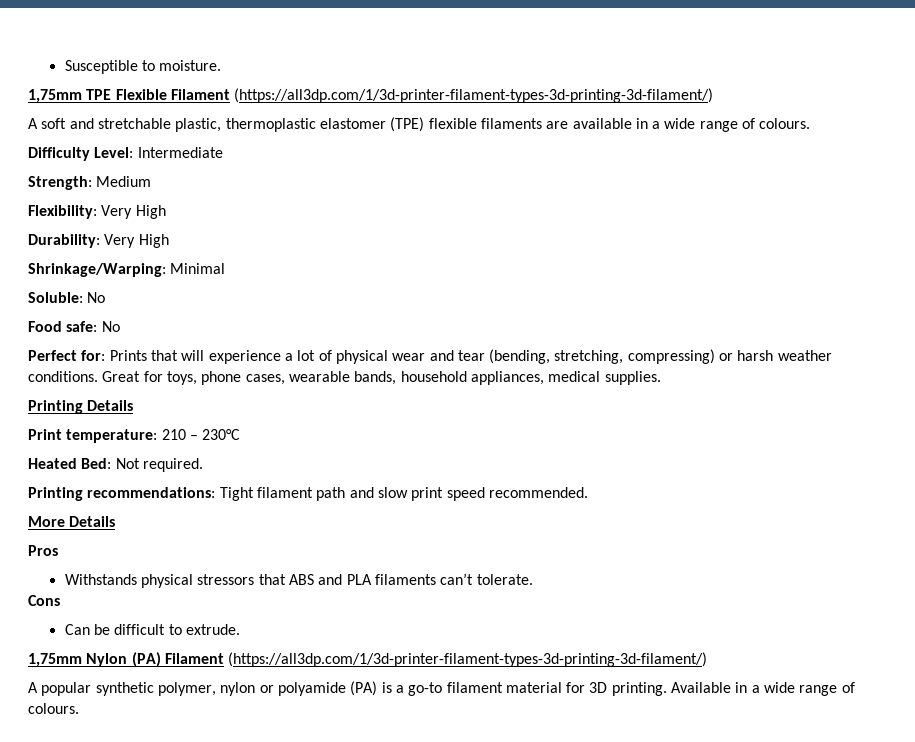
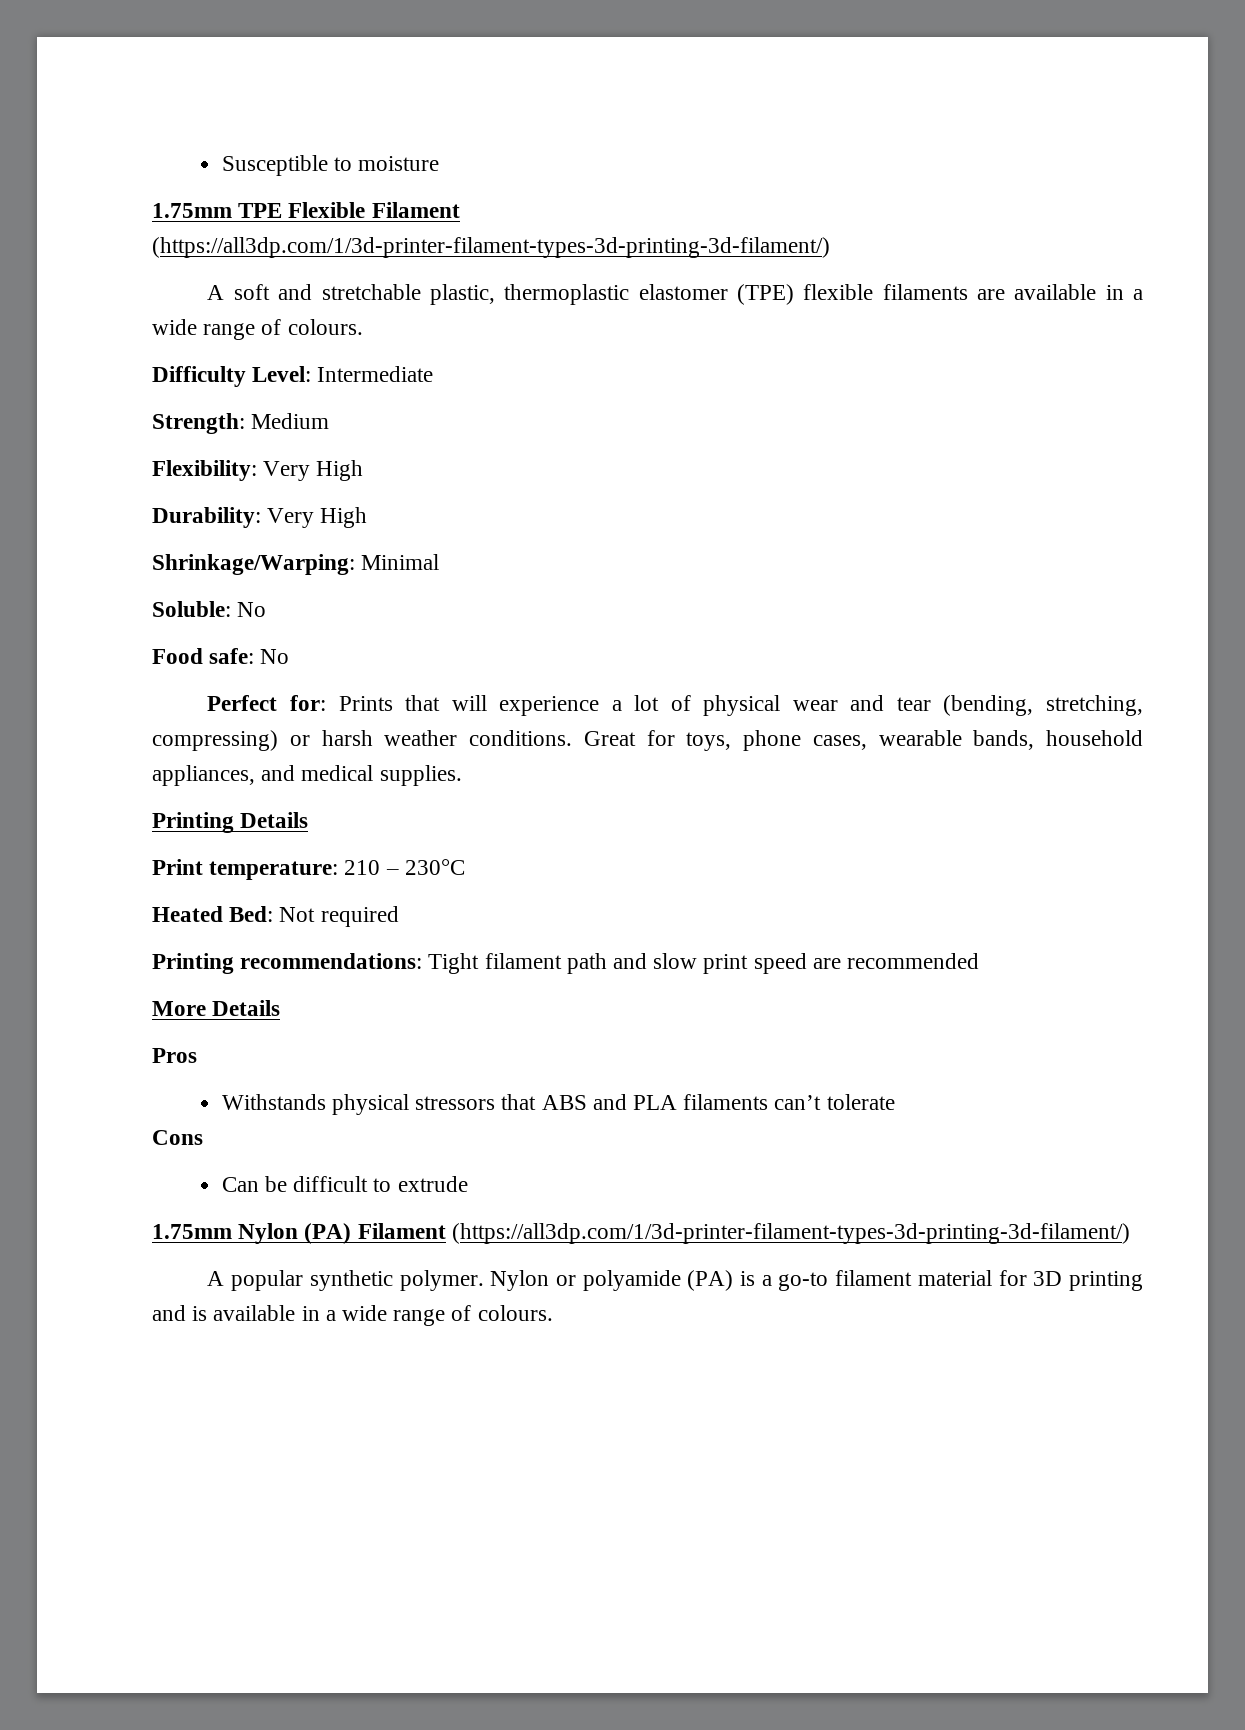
[159,60,222,71] [28,89,82,103] moisture. // 1,75mm -> [358,156,440,171] [152,203,232,218] moisture // 1.75mm
(544, 378) none -> [261,765,296,781] and
[142,458,203,472] required. -> [320,906,399,927] required
[488,487,588,498] recommended. -> [812,953,980,969] are recommended
[476,574,533,585] tolerate. -> [826,1094,895,1110] tolerate
[186,624,241,635] [28,653,82,667] extrude. // 1,75mm -> [397,1176,468,1192] [152,1224,232,1239] extrude // 1.75mm
[157,682,256,696] polymer, nylon -> [399,1270,550,1291] polymer. Nylon
[611,682,732,696] printing. Available -> [1068,1271,1143,1291] [152,1305,296,1321] printing and is available

